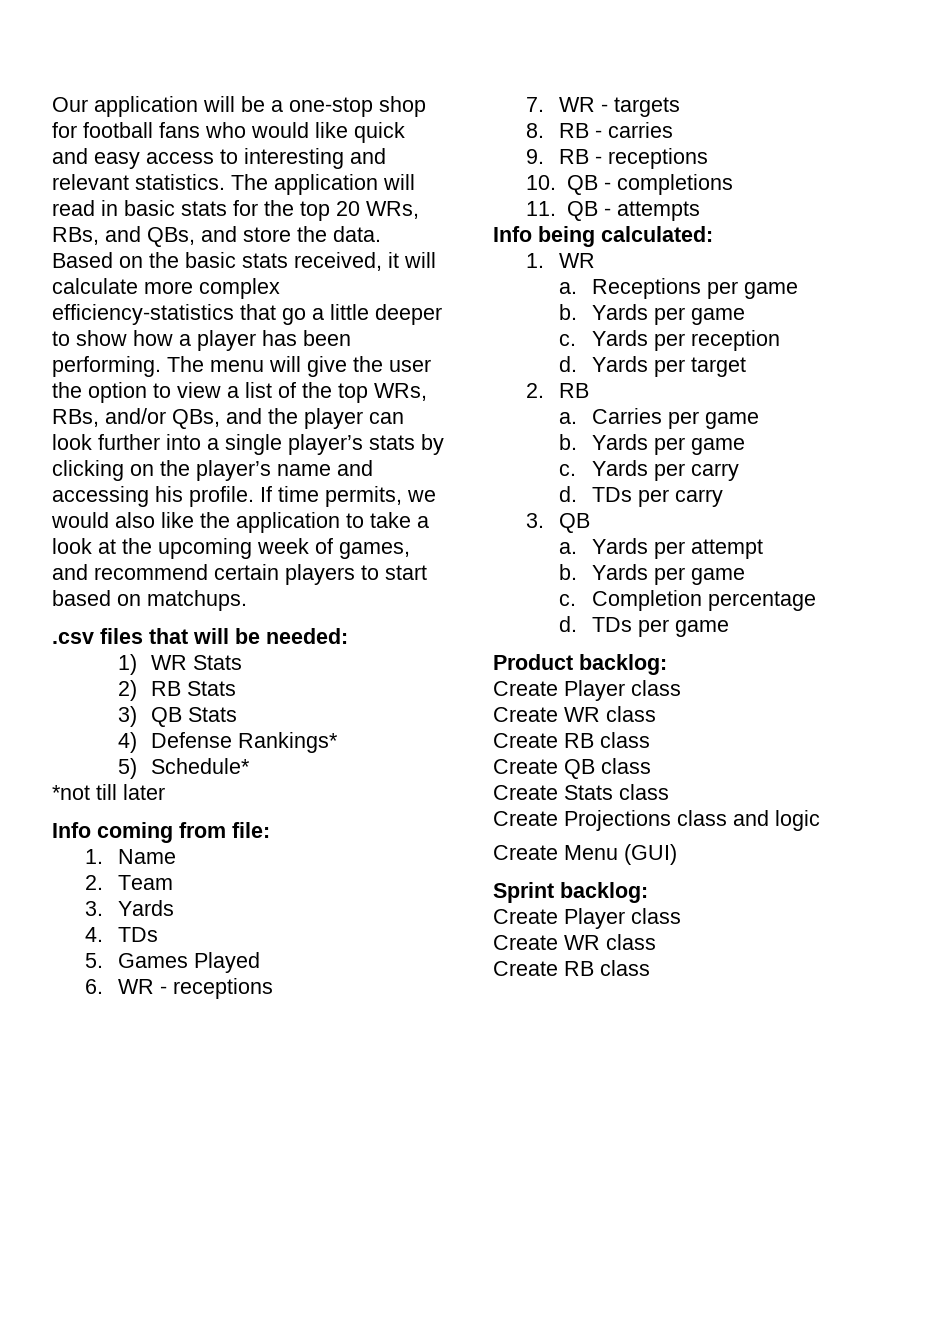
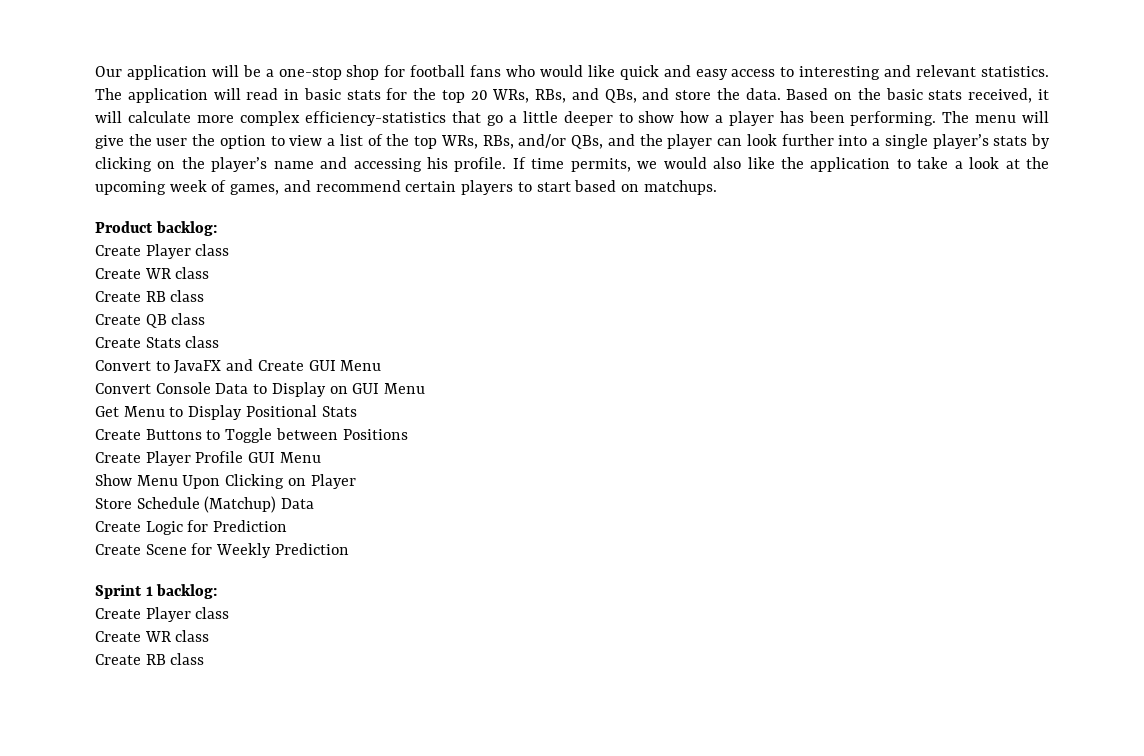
[52,628,348,644] [117,654,242,675] [117,680,236,701] [117,706,237,727] [117,732,338,753] [117,758,250,779] [52,784,165,800] [52,822,270,843] [84,849,176,864] [84,875,173,890] [84,900,174,916] [84,927,158,942] [84,952,260,973] [84,978,273,999] [525,97,680,117] [525,122,673,138] [525,148,708,169] [525,174,733,195] [525,201,700,221] [493,226,713,247] [525,253,595,268] [558,278,798,299] [558,304,745,325] [558,330,780,351] [558,356,746,377] [525,383,589,398] [558,408,759,429] [558,434,745,455] [558,460,739,481] [558,486,723,507] [525,513,590,533] [558,538,763,559] [558,564,745,585] [558,590,816,611] [558,616,729,637] // .csv files that will be needed: // 1) WR Stats // 2) RB Stats // 3) QB Stats // 4) Defense Rankings* // 5) Schedule* // *not till later // Info coming from file: // 1. Name // 2. Team // 3. Yards // 4. TDs // 5. Games Played // 6. WR - receptions // 7. WR - targets // 8. RB - carries // 9. RB - receptions // 10. QB - completions // 11. QB - attempts // Info being calculated: // 1. WR // a. Receptions per game // b. Yards per game // c. Yards per reception // d. Yards per target // 2. RB // a. Carries per game // b. Yards per game // c. Yards per carry // d. TDs per carry // 3. QB // a. Yards per attempt // b. Yards per game // c. Completion percentage // d. TDs per game -> (717, 187) none
[493,810,820,831] [493,844,677,865] Create Projections class and logic // Create Menu (GUI) -> [95,359,382,374] [95,382,426,397] [95,405,357,420] [95,428,408,443] [95,451,321,466] [95,474,356,489] [95,496,315,513] [95,520,288,535] [95,543,349,558] Convert to JavaFX and Create GUI Menu // Convert Console Data to Display on GUI Menu // Get Menu to Display Positional Stats // Create Buttons to Toggle between Positions // Create Player Profile GUI Menu // Show Menu Upon Clicking on Player // Store Schedule (Matchup) Data // Create Logic for Prediction // Create Scene for Weekly Prediction
(554, 892) none -> [145,586,153,596] 1

